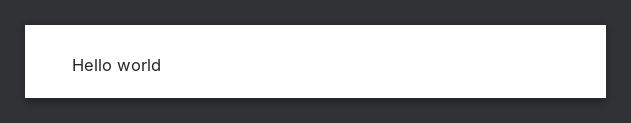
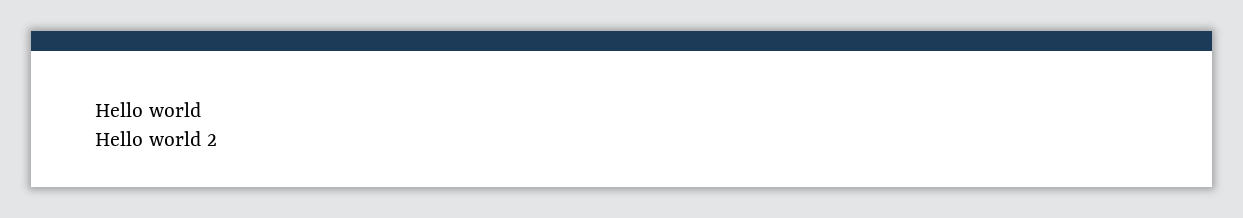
[72,59,161,71] Hello world -> [95,102,202,117] [95,131,218,146] Hello world // Hello world 2

